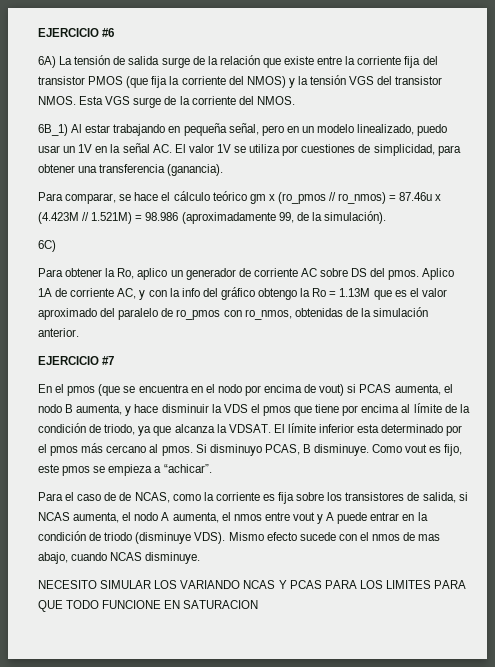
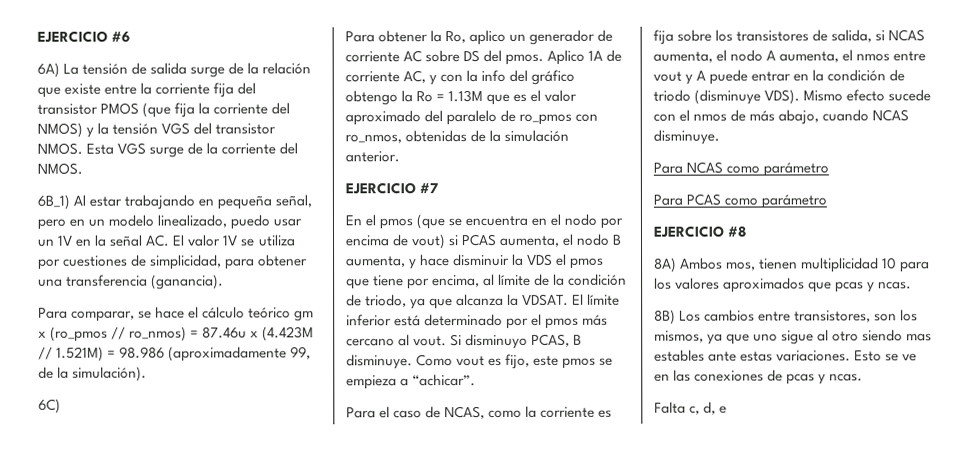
[361,404,400,413] encima -> [432,275,481,288] encima,
[357,424,380,433] esta -> [394,315,422,327] está
[161,446,193,456] pmos. -> [413,336,448,347] vout.
[119,492,132,501] de -> (442, 412) none
[418,534,441,541] mas -> [749,110,776,122] más
[38,580,467,589] [38,600,259,612] NECESITO SIMULAR LOS VARIANDO NCAS Y PCAS PARA LOS LIMITES PARA QUE TODO FUNCIONE EN SATURACION -> [653,161,830,177] [653,193,828,209] [653,225,748,238] [654,257,931,273] [654,277,913,293] [654,309,919,325] [654,329,933,345] [654,349,918,362] [654,369,864,385] [654,401,728,415] Para NCAS como parámetro // Para PCAS como parámetro // EJERCICIO #8 // 8A) Ambos mos, tienen multiplicidad 10 para los valores aproximados que pcas y ncas. // 8B) Los cambios entre transistores, son los mismos, ya que uno sigue al otro siendo mas estables ante estas variaciones. Esto se ve en las conexiones de pcas y ncas. // Falta c, d, e

